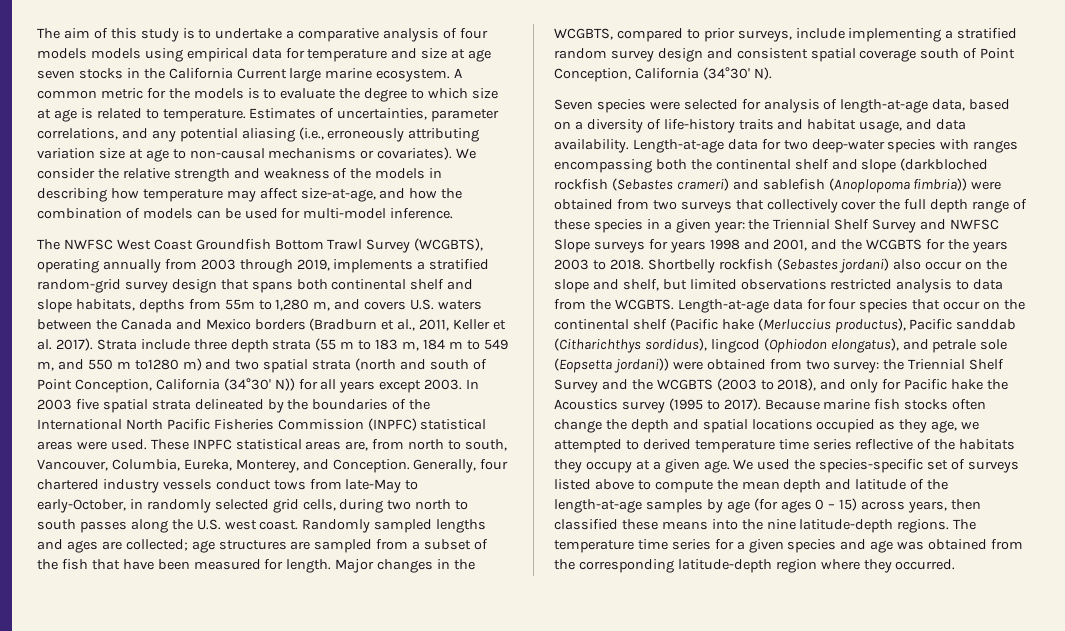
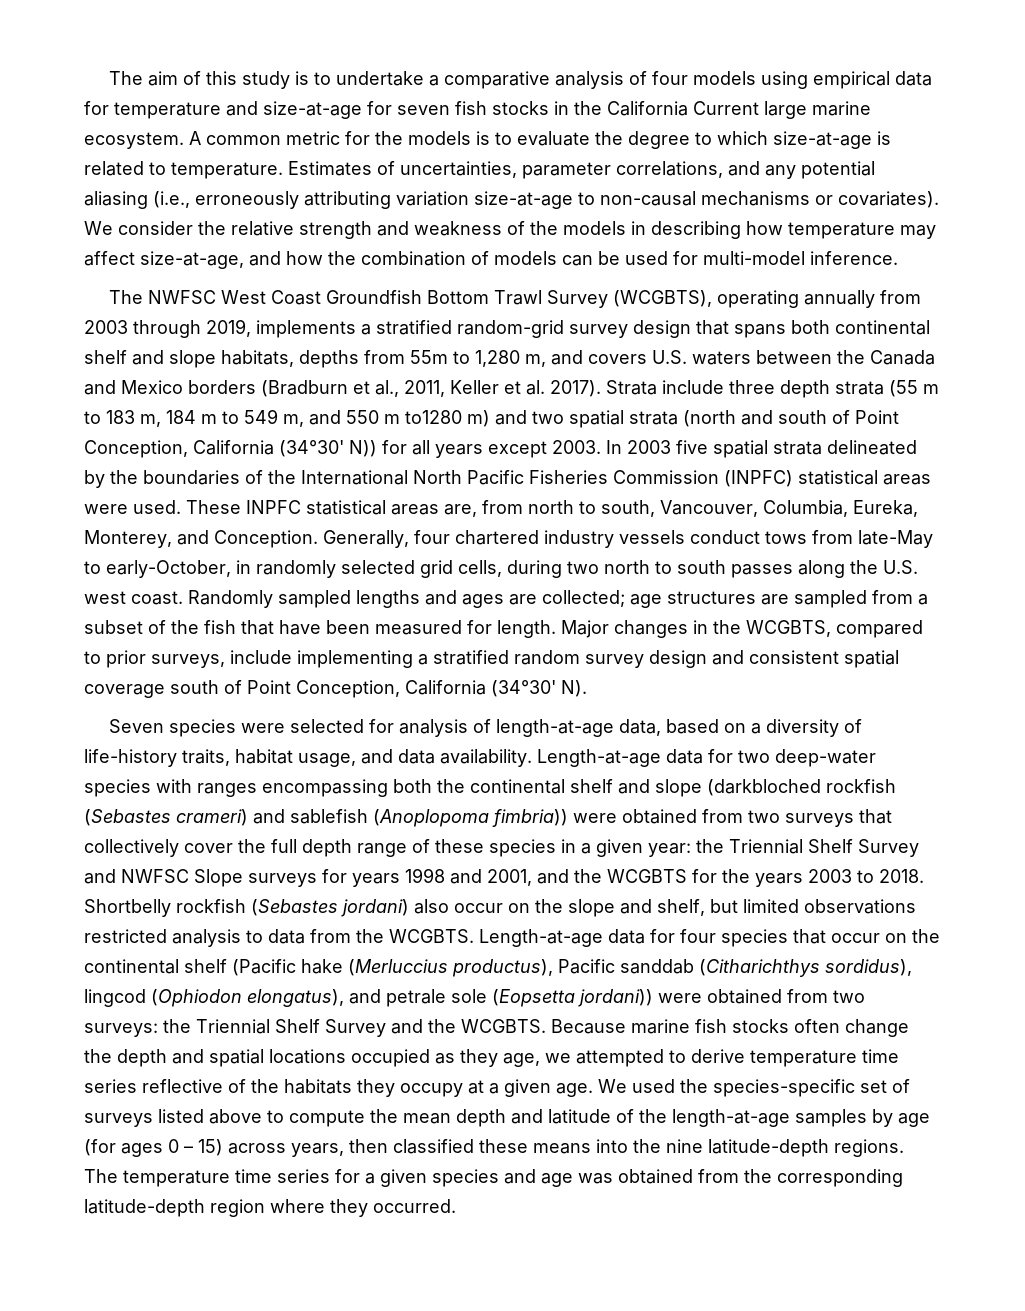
[90,48,141,59] models -> (756, 78) none
[421,48,492,62] [37,70,75,79] size at age seven -> [263,101,487,119] size-at-age for seven fish
[471,88,498,99] [37,109,77,122] size at age -> [773,131,872,149] size-at-age
[98,148,169,162] size at age -> [474,191,573,209] size-at-age
[738,119,804,130] traits and -> [182,749,230,766] traits,
[833,361,880,373] survey: -> [84,1023,158,1037] surveys:
[656,378,1008,393] [554,398,761,413] WCGBTS (2003 to 2018), and only for Pacific hake the Acoustics survey (1995 to 2017). -> [461,1019,546,1033] WCGBTS.
[642,439,691,450] derived -> [691,1049,745,1063] derive

